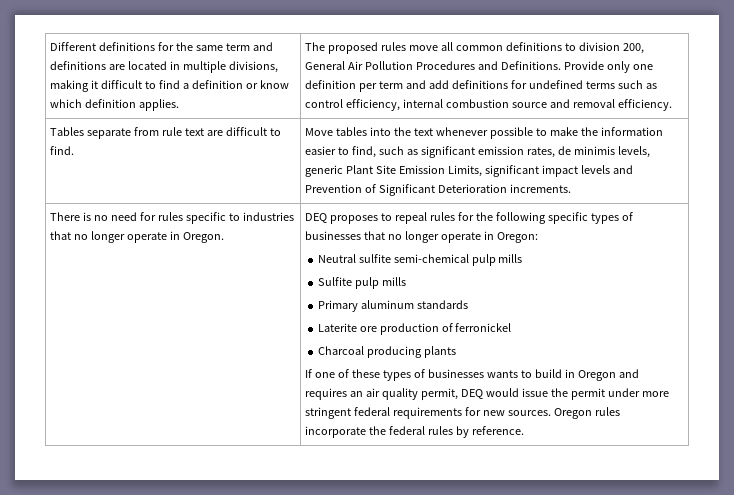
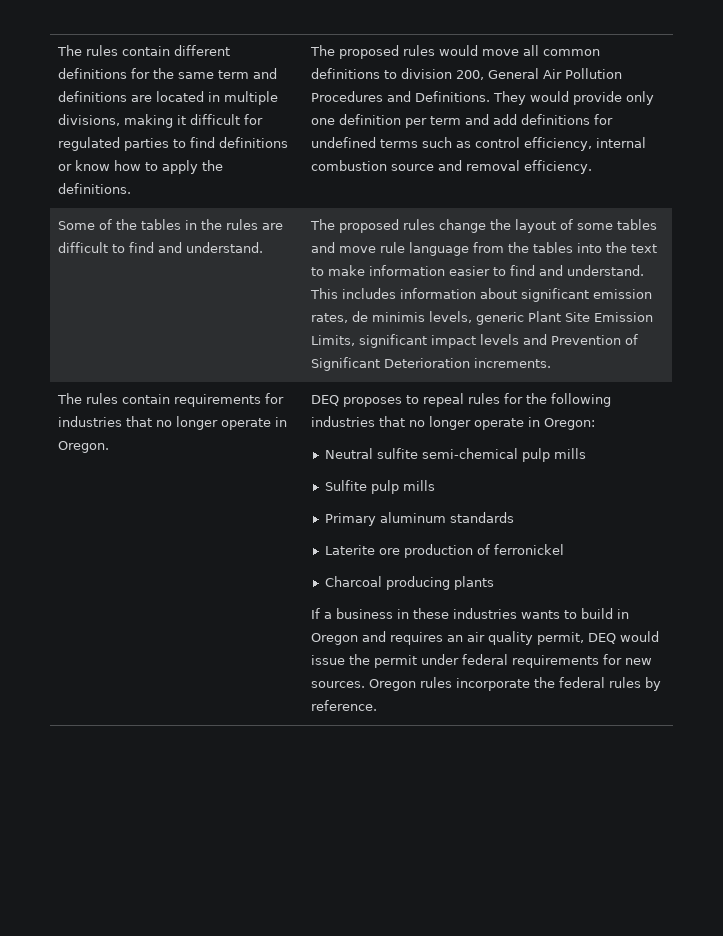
[50,42,97,51] Different -> [56,45,230,56] The rules contain different
[145,80,290,89] [50,99,180,111] [305,42,407,54] to find a definition or know which definition applies. | The proposed rules -> [243,114,263,125] [57,137,288,151] [57,160,223,174] [57,183,131,194] [309,45,478,59] for regulated parties to find definitions or know how to apply the definitions. | The proposed rules would
[564,61,605,70] Provide -> [492,91,622,105] They would provide
[50,127,282,139] [50,146,75,155] [305,128,334,136] Tables separate from rule text are difficult to find. | Move -> [57,219,283,230] [57,242,263,253] [309,219,657,233] [310,242,529,256] Some of the tables in the rules are difficult to find and understand. | The proposed rules change the layout of some tables and move rule language from the
[436,127,534,139] whenever possible -> (657, 248) none
[581,127,599,136] the -> (365, 270) none
[352,146,419,158] find, such as -> [509,265,644,276] [309,288,517,299] find and understand. This includes information about
[50,212,241,224] There is no need for rules specific to -> [56,393,284,407] The rules contain requirements for
[548,212,634,224] [305,231,362,240] specific types of businesses -> [310,416,375,427] industries
[315,369,485,381] one of these types of businesses -> [323,608,517,619] a business in these industries
[642,391,670,397] [305,407,352,419] more stringent -> (459, 659) none

